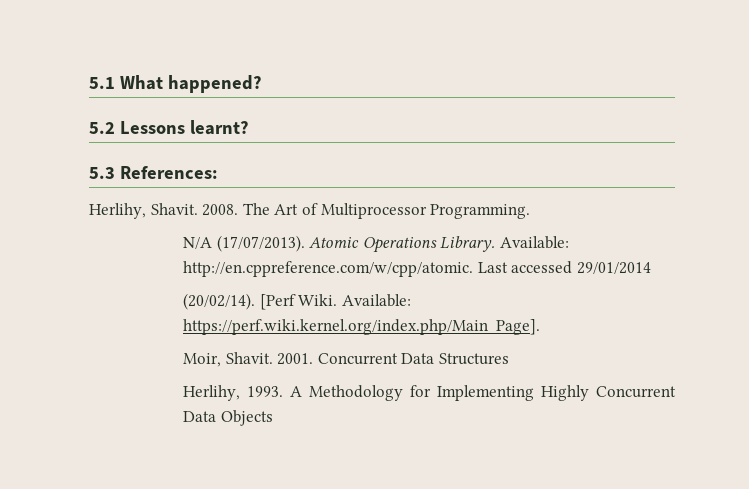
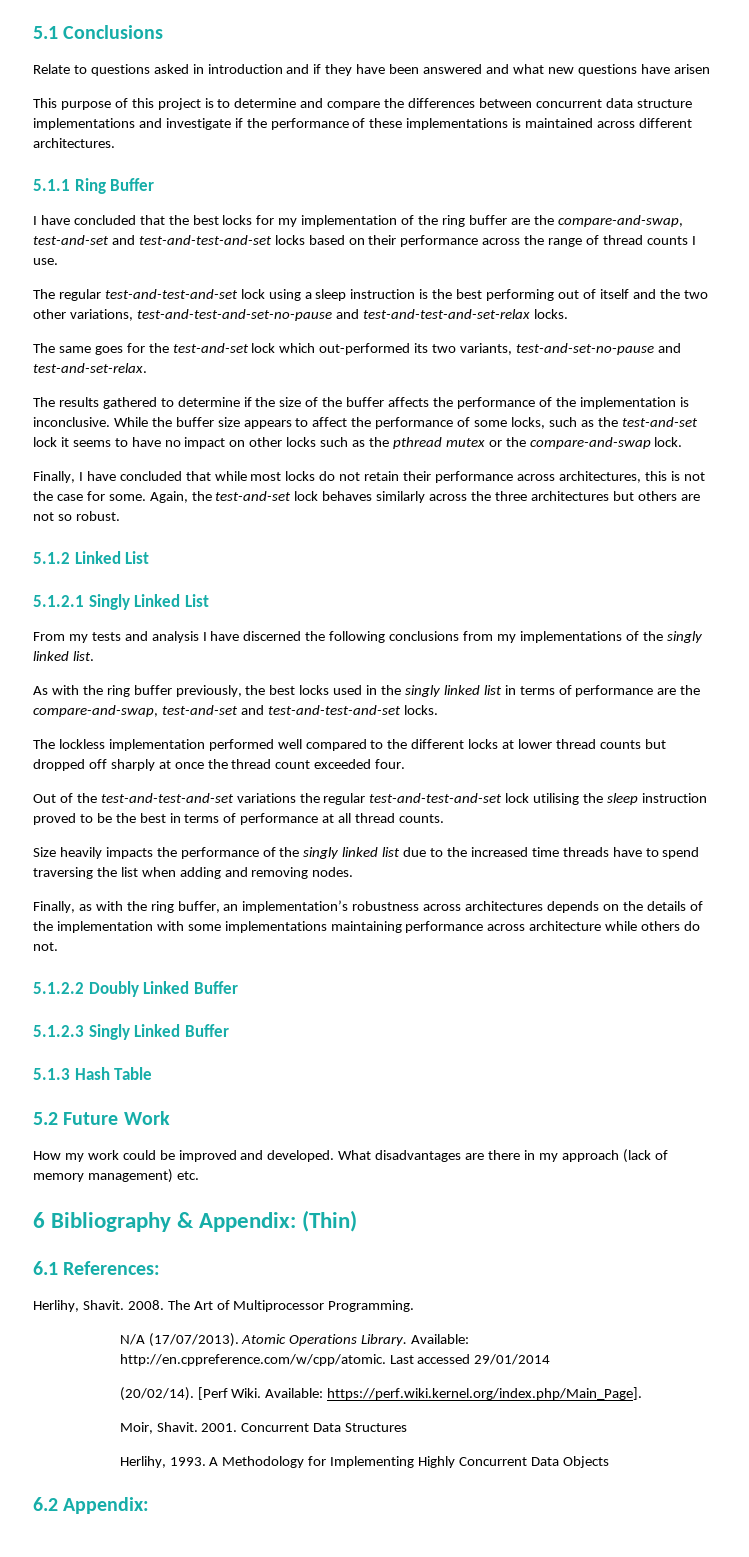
[119,75,262,93] [89,120,249,135] [89,167,115,179] What happened? // 5.2 Lessons learnt? // 5.3 -> [63,25,164,39] [33,64,710,76] [33,98,692,110] [33,118,692,130] [33,138,115,148] [33,178,155,194] [33,215,683,227] [33,235,696,247] [33,258,58,265] [33,289,708,301] [33,309,568,321] [33,343,681,355] [33,363,147,373] [33,397,689,409] [33,417,698,429] [33,437,683,449] [33,471,705,483] [33,491,700,503] [33,511,120,521] [33,551,150,564] [33,594,209,610] [33,631,703,643] [33,651,94,661] [33,685,701,697] [33,705,438,717] [33,739,666,751] [33,759,406,771] [33,793,707,805] [33,813,444,825] [33,847,700,859] [33,867,354,879] [33,900,703,913] [33,921,701,933] [33,942,58,951] [33,981,238,997] [33,1024,229,1040] [33,1067,153,1080] [33,1111,170,1125] [33,1149,668,1163] [33,1169,199,1183] [33,1210,358,1232] [33,1261,58,1275] Conclusions // Relate to questions asked in introduction and if they have been answered and what new questions have arisen // This purpose of this project is to determine and compare the differences between concurrent data structure implementations and investigate if the performance of these implementations is maintained across different architectures. // 5.1.1 Ring Buffer // I have concluded that the best locks for my implementation of the ring buffer are the compare-and-swap, test-and-set and test-and-test-and-set locks based on their performance across the range of thread counts I use. // The regular test-and-test-and-set lock using a sleep instruction is the best performing out of itself and the two other variations, test-and-test-and-set-no-pause and test-and-test-and-set-relax locks. // The same goes for the test-and-set lock which out-performed its two variants, test-and-set-no-pause and test-and-set-relax. // The results gathered to determine if the size of the buffer affects the performance of the implementation is inconclusive. While the buffer size appears to affect the performance of some locks, such as the test-and-set lock it seems to have no impact on other locks such as the pthread mutex or the compare-and-swap lock. // Finally, I have concluded that while most locks do not retain their performance across architectures, this is not the case for some. Again, the test-and-set lock behaves similarly across the three architectures but others are not so robust. // 5.1.2 Linked List // 5.1.2.1 Singly Linked List // From my tests and analysis I have discerned the following conclusions from my implementations of the singly linked list. // As with the ring buffer previously, the best locks used in the singly linked list in terms of performance are the compare-and-swap, test-and-set and test-and-test-and-set locks. // The lockless implementation performed well compared to the different locks at lower thread counts but dropped off sharply at once the thread count exceeded four. // Out of the test-and-test-and-set variations the regular test-and-test-and-set lock utilising the sleep instruction proved to be the best in terms of performance at all thread counts. // Size heavily impacts the performance of the singly linked list due to the increased time threads have to spend traversing the list when adding and removing nodes. // Finally, as with the ring buffer, an implementation’s robustness across architectures depends on the details of the implementation with some implementations maintaining performance across architecture while others do not. // 5.1.2.2 Doubly Linked Buffer // 5.1.2.3 Singly Linked Buffer // 5.1.3 Hash Table // 5.2 Future Work // How my work could be improved and developed. What disadvantages are there in my approach (lack of memory management) etc. // 6 Bibliography & Appendix: (Thin) // 6.1
(273, 418) none -> [33,1497,150,1514] // 6.2 Appendix:

